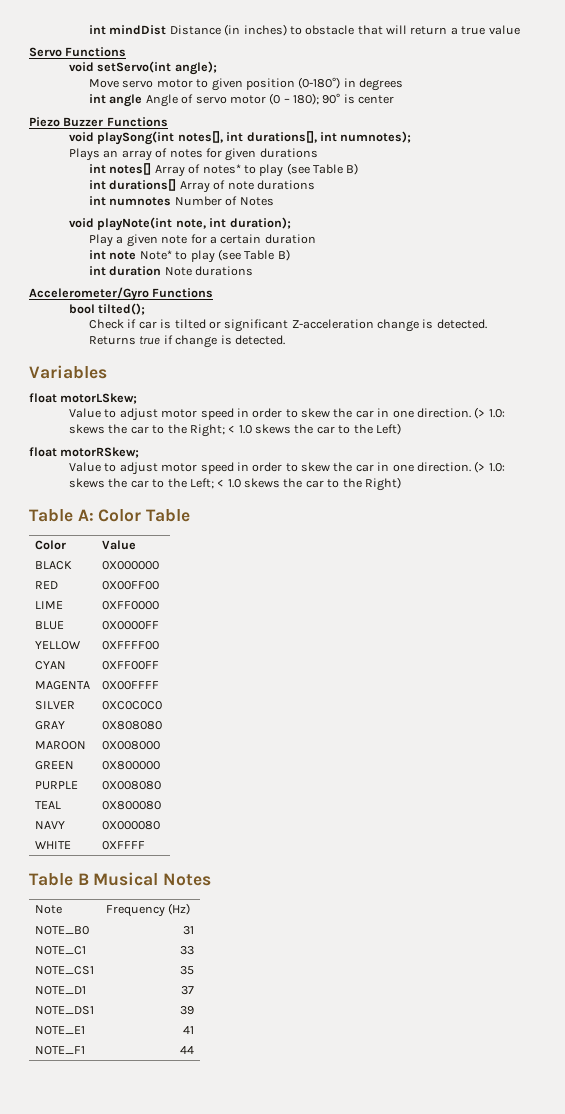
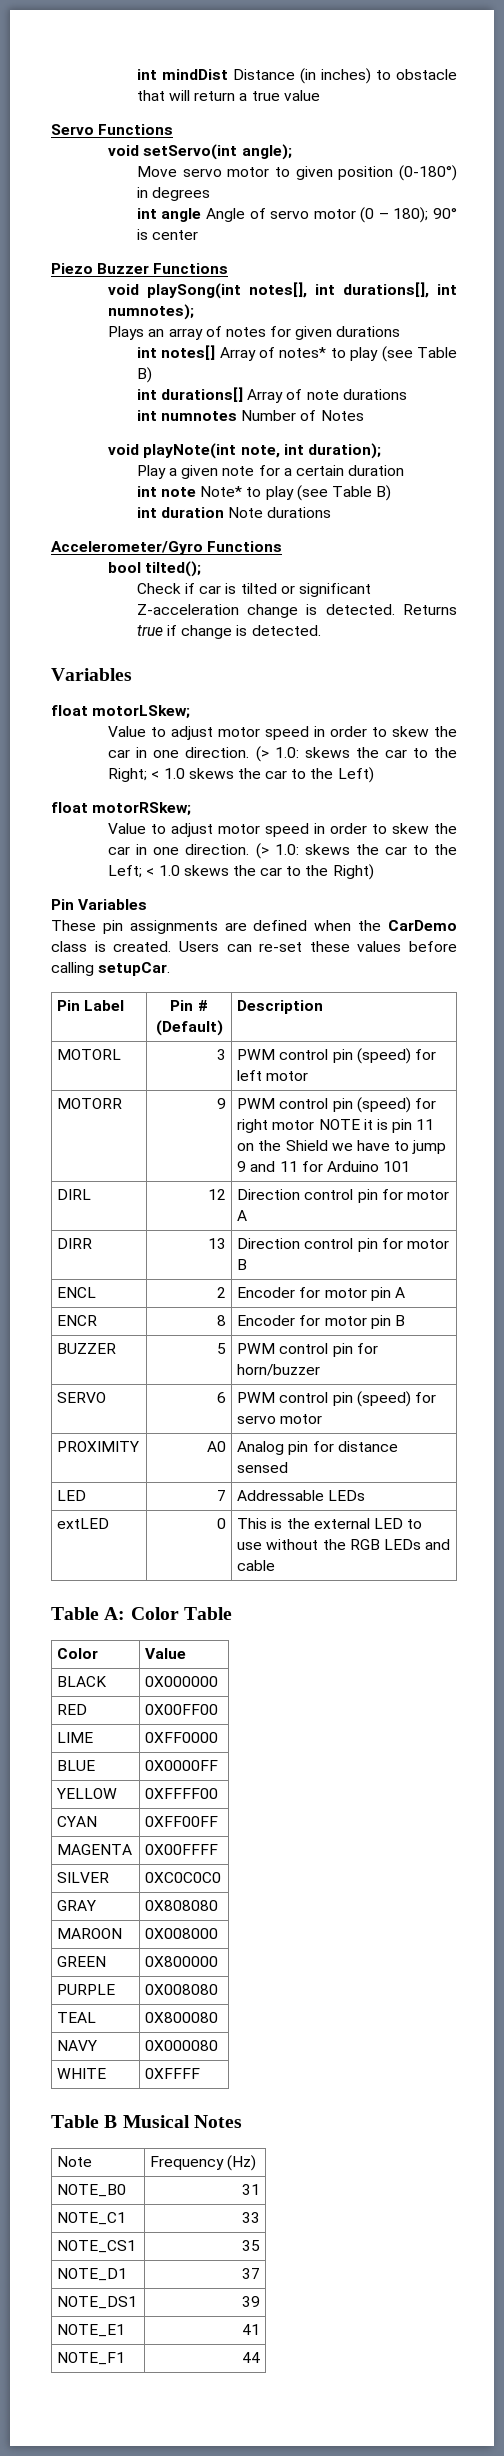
(401, 484) none -> [51,899,148,910] [51,920,457,934] [51,941,457,952] [51,962,171,976] [57,1000,125,1011] [170,1000,208,1011] [155,1020,223,1036] [237,1000,324,1014] [57,1049,122,1060] [216,1049,226,1060] [237,1048,436,1064] [237,1070,309,1081] [57,1098,123,1109] [216,1098,226,1109] [237,1097,436,1113] [237,1119,435,1133] [237,1140,447,1154] [237,1161,411,1172] [57,1189,92,1200] [207,1189,226,1200] [237,1189,449,1203] [237,1210,248,1221] [57,1238,93,1249] [207,1238,226,1249] [237,1238,449,1252] [237,1259,248,1270] [57,1287,97,1298] [216,1287,226,1298] [237,1287,405,1301] [57,1315,98,1326] [216,1315,226,1326] [237,1315,405,1329] [57,1343,117,1354] [216,1343,226,1354] [237,1343,378,1357] [237,1364,321,1376] [57,1392,107,1403] [216,1392,226,1403] [237,1391,436,1407] [237,1414,323,1424] [57,1441,140,1452] [206,1441,226,1452] [237,1441,398,1455] [237,1462,289,1473] [57,1490,87,1501] [216,1490,226,1501] [237,1490,366,1501] [57,1518,110,1529] [216,1518,226,1529] [237,1518,423,1529] [237,1539,451,1550] [237,1560,276,1571] // Pin Variables // These pin assignments are defined when the CarDemo class is created. Users can re-set these values before calling setupCar. // Pin Label | Pin # (Default) | Description // MOTORL | 3 | PWM control pin (speed) for left motor // MOTORR | 9 | PWM control pin (speed) for right motor NOTE it is pin 11 on the Shield we have to jump 9 and 11 for Arduino 101 // DIRL | 12 | Direction control pin for motor A // DIRR | 13 | Direction control pin for motor B // ENCL | 2 | Encoder for motor pin A // ENCR | 8 | Encoder for motor pin B // BUZZER | 5 | PWM control pin for horn/buzzer // SERVO | 6 | PWM control pin (speed) for servo motor // PROXIMITY | A0 | Analog pin for distance sensed // LED | 7 | Addressable LEDs // extLED | 0 | This is the external LED to use without the RGB LEDs and cable

